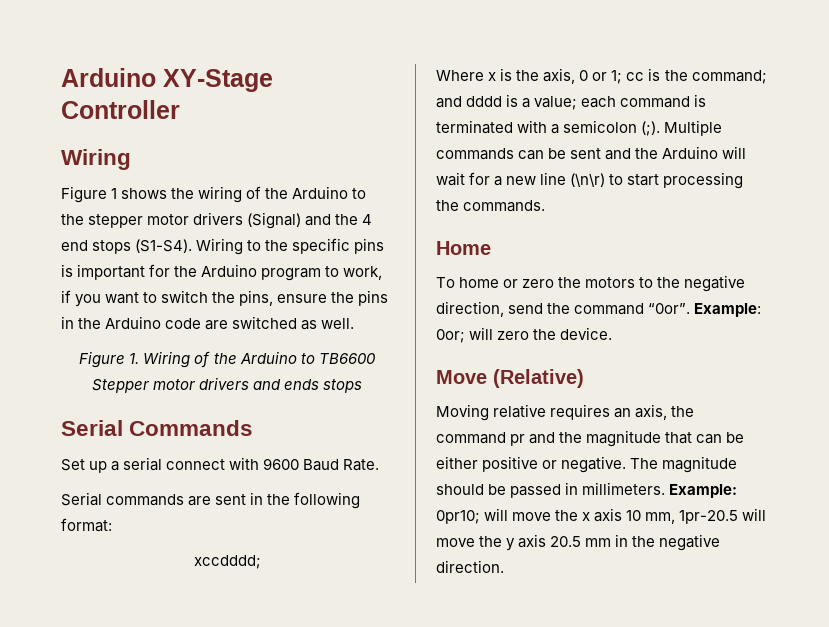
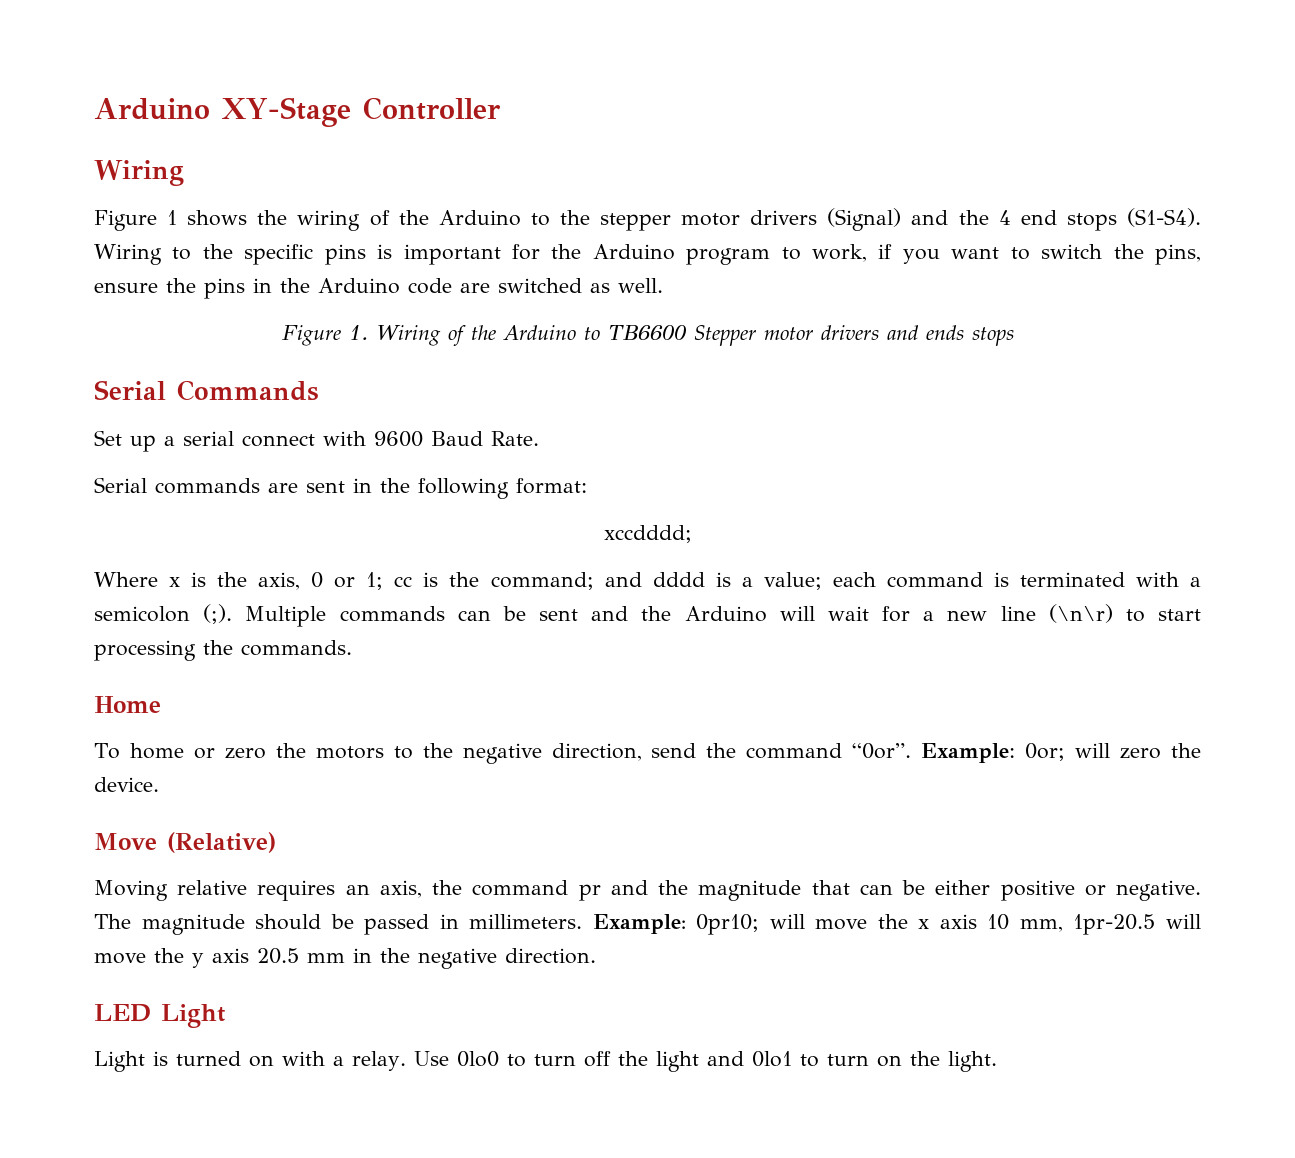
(504, 566) none -> [94,1004,226,1028] [94,1051,997,1072] // LED Light // Light is turned on with a relay. Use 0lo0 to turn off the light and 0lo1 to turn on the light.

